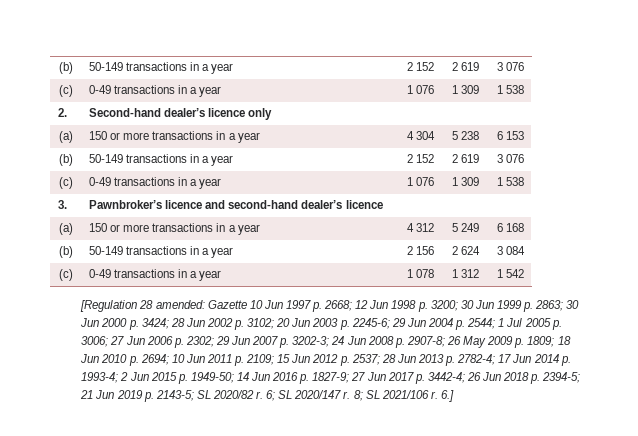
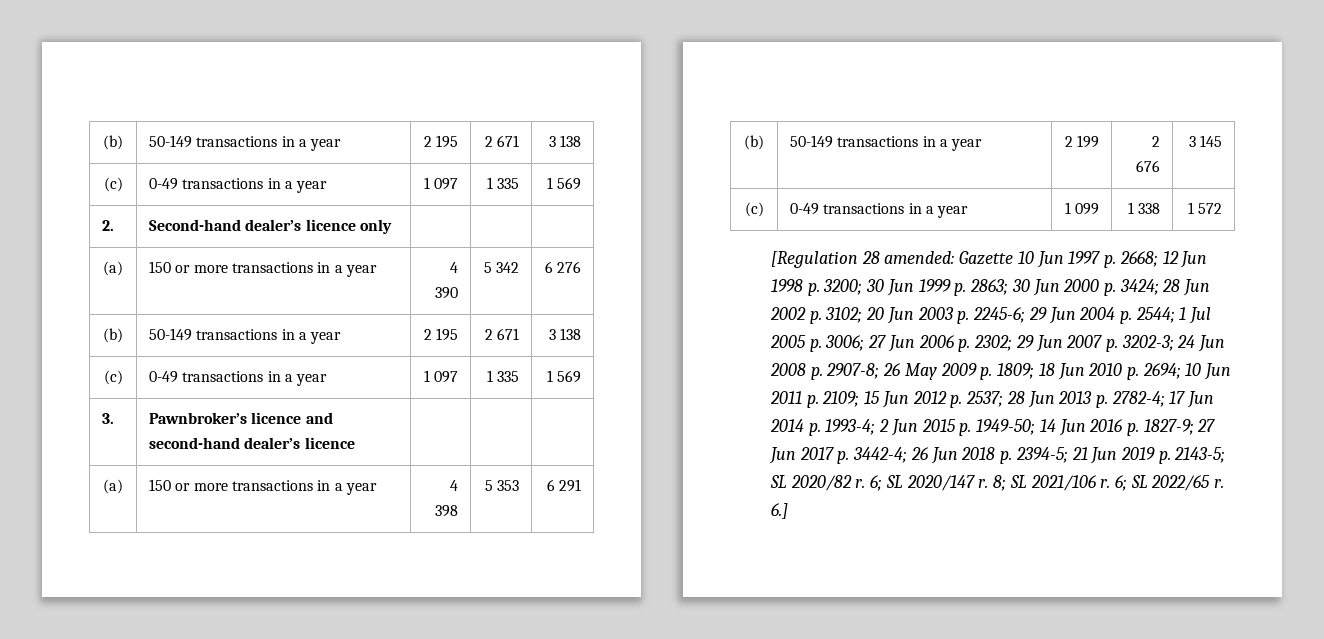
[59,62,73,74] [89,62,234,74] [406,62,434,71] [451,62,479,71] [496,62,524,71] [59,85,73,97] [89,85,222,97] [406,85,434,94] [451,85,479,94] [496,85,524,94] (b) | 50-149 transactions in a year | 2 152 | 2 619 | 3 076 // (c) | 0-49 transactions in a year | 1 076 | 1 309 | 1 538 -> [103,135,123,150] [149,135,342,151] [423,135,458,148] [484,135,519,147] [548,135,581,147] [103,177,123,192] [149,178,328,193] [423,177,458,190] [486,177,519,189] [546,177,581,190] (b) | 50-149 transactions in a year | 2 195 | 2 671 | 3 138 // (c) | 0-49 transactions in a year | 1 097 | 1 335 | 1 569
[415,131,435,140] [451,131,479,140] [496,131,524,140] [59,154,73,166] [89,154,234,166] [406,154,434,163] [451,154,479,163] [496,154,524,163] [59,177,73,189] [89,177,222,189] [406,177,434,186] [451,177,479,186] [496,177,524,186] 304 | 5 238 | 6 153 // (b) | 50-149 transactions in a year | 2 152 | 2 619 | 3 076 // (c) | 0-49 transactions in a year | 1 076 | 1 309 | 1 538 -> [434,287,458,299] [483,262,519,273] [544,261,581,273] [103,328,123,343] [149,328,342,344] [423,328,458,341] [484,328,519,340] [548,328,581,340] [103,370,123,385] [149,371,328,386] [423,370,458,383] [486,370,519,382] [546,370,581,383] 390 | 5 342 | 6 276 // (b) | 50-149 transactions in a year | 2 195 | 2 671 | 3 138 // (c) | 0-49 transactions in a year | 1 097 | 1 335 | 1 569
[415,223,434,232] [451,223,479,232] [496,223,524,232] [59,246,73,258] [89,246,234,258] [406,246,434,255] [451,246,480,255] [496,246,525,255] [59,269,73,281] [89,269,222,281] [406,269,434,278] [451,269,479,278] [496,269,524,278] 312 | 5 249 | 6 168 // (b) | 50-149 transactions in a year | 2 156 | 2 624 | 3 084 // (c) | 0-49 transactions in a year | 1 078 | 1 312 | 1 542 -> [434,505,458,517] [484,480,519,491] [546,479,581,492] [744,135,764,150] [790,135,983,151] [1064,135,1099,148] [1151,136,1160,147] [1135,160,1160,172] [1188,135,1222,147] [744,202,764,217] [790,203,969,218] [1064,202,1099,215] [1127,202,1160,214] [1187,202,1222,214] 398 | 5 353 | 6 291 // (b) | 50-149 transactions in a year | 2 199 | 2 676 | 3 145 // (c) | 0-49 transactions in a year | 1 099 | 1 338 | 1 572
(438, 395) none -> [1115,475,1225,491] 6; SL 2022/65 r.

